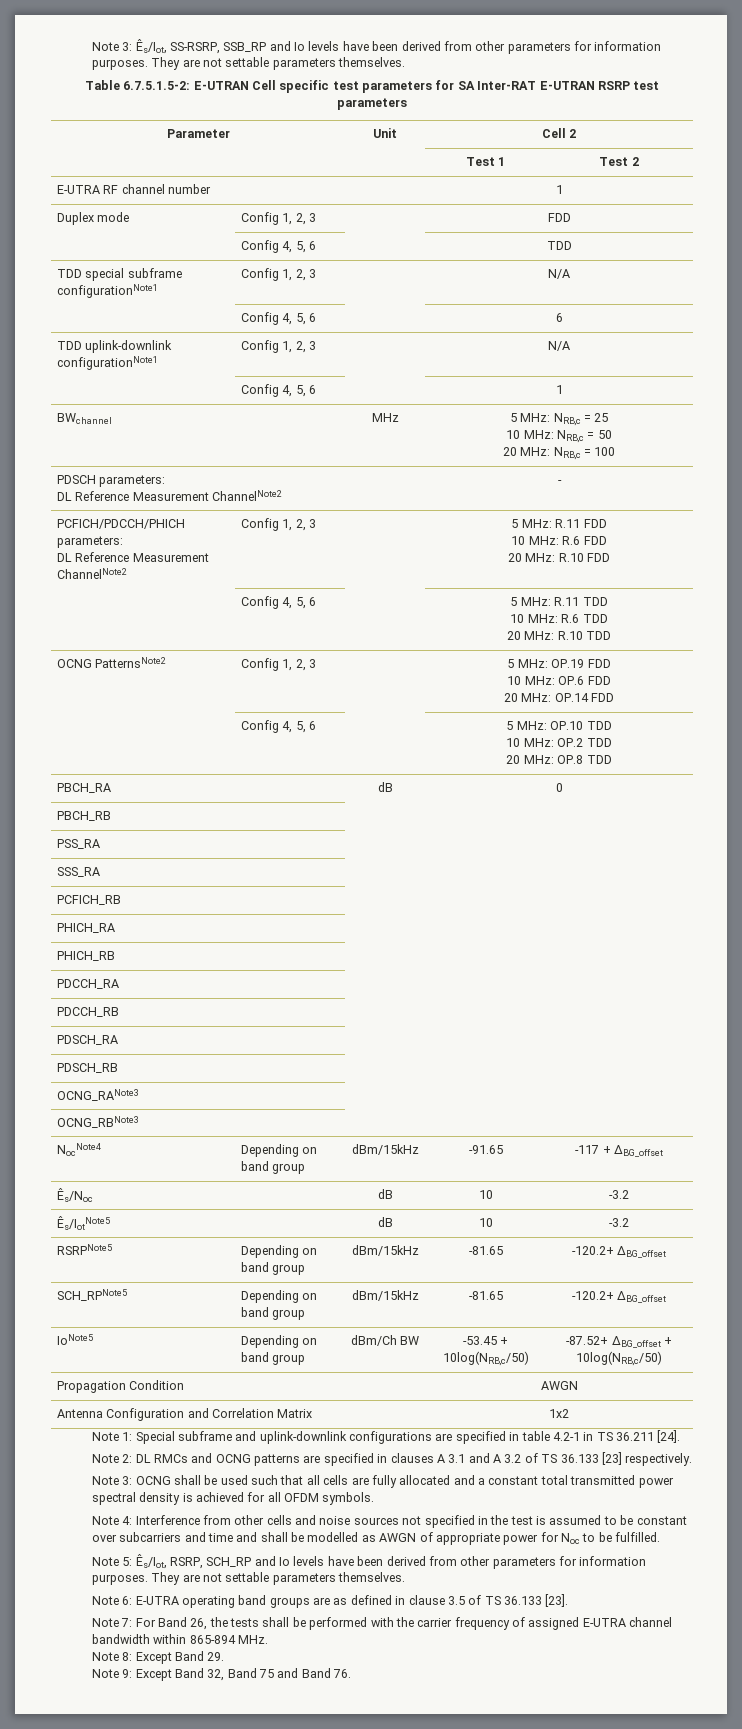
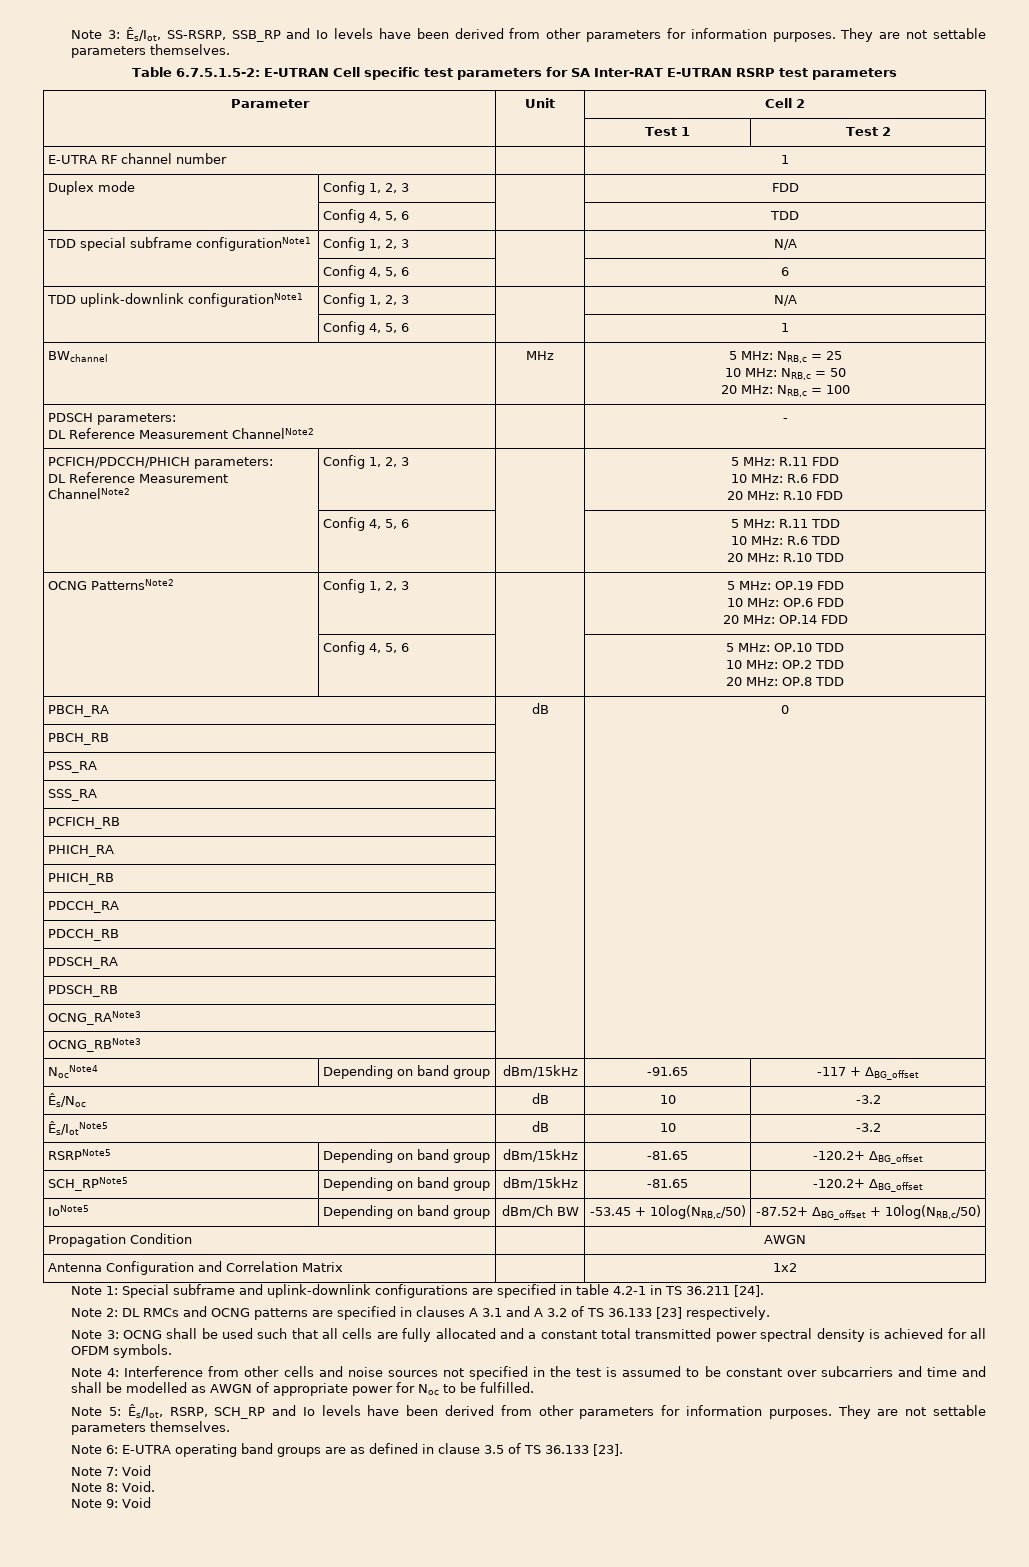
[135,1617,673,1630] [91,1634,268,1644] For Band 26, the tests shall be performed with the carrier frequency of assigned E-UTRA channel bandwidth within 865-894 MHz. -> [122,1465,152,1476] Void
[135,1651,225,1664] Except Band 29. -> [122,1481,156,1492] Void.
[135,1668,352,1681] Except Band 32, Band 75 and Band 76. -> [122,1497,152,1508] Void

